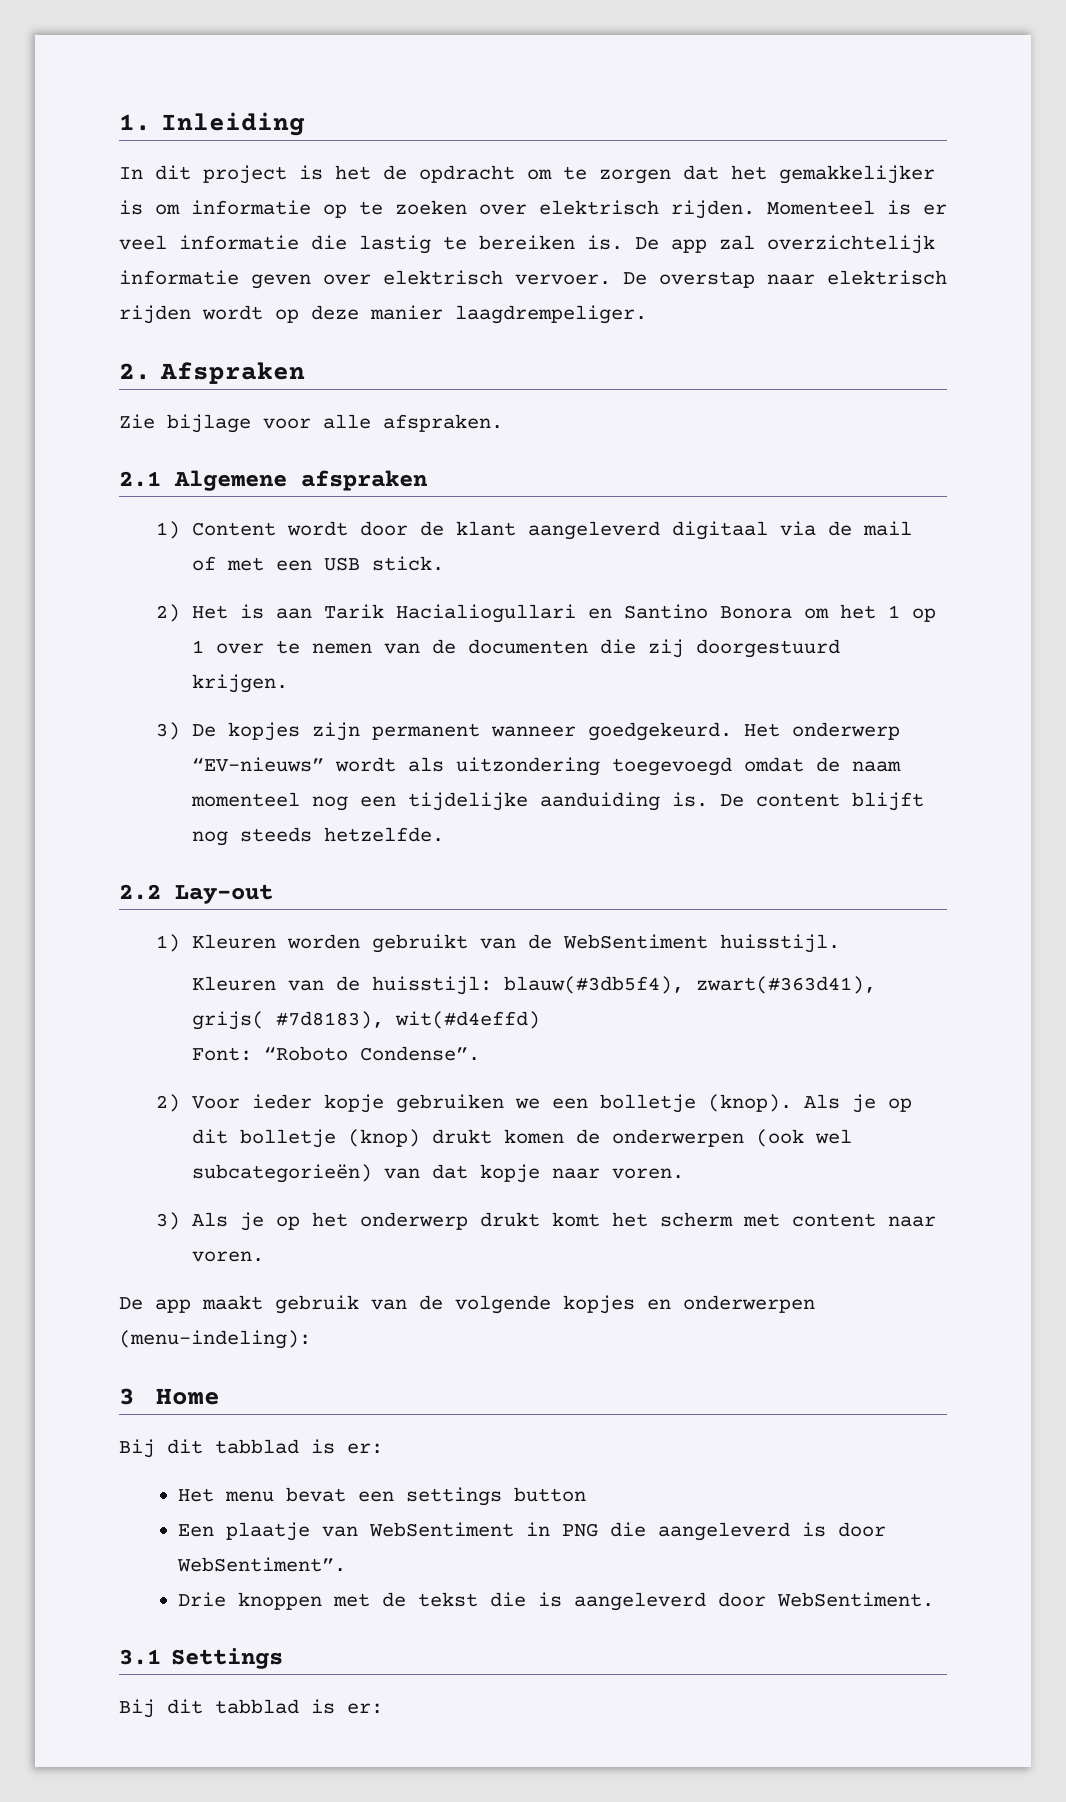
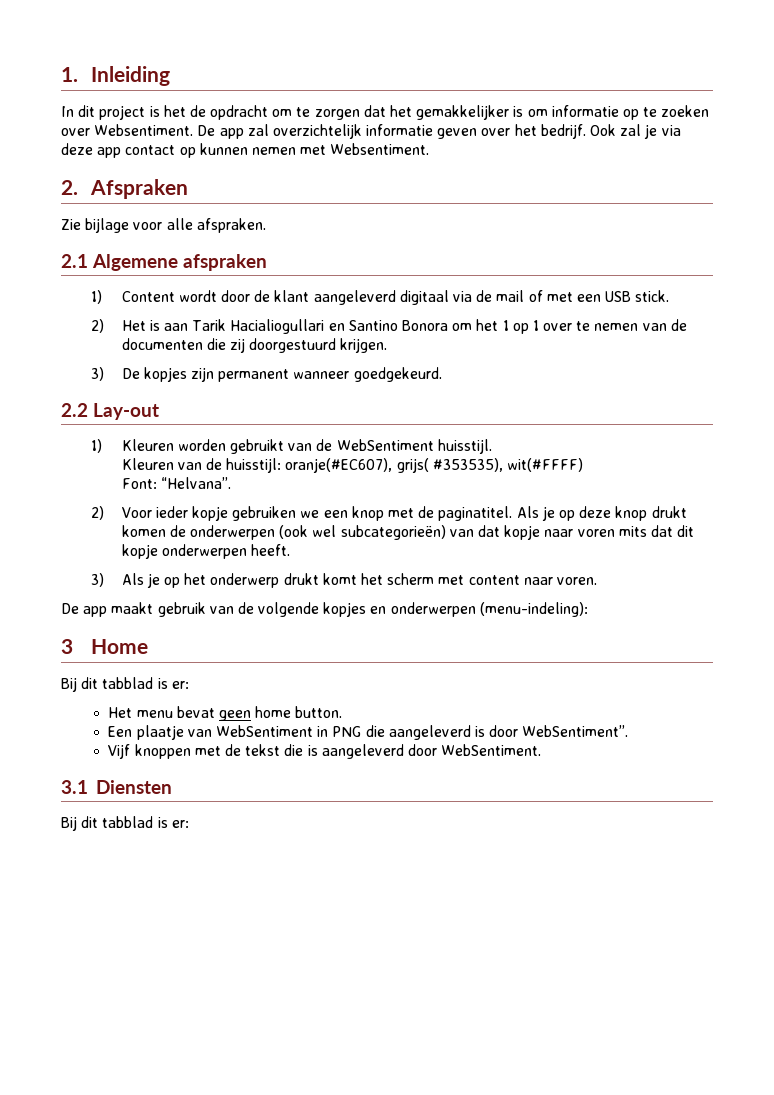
[539,200,947,219] [119,235,623,254] elektrisch rijden. Momenteel is er veel informatie die lastig te bereiken is. -> [94,124,194,136] Websentiment.
[383,270,947,288] [119,305,647,324] elektrisch vervoer. De overstap naar elektrisch rijden wordt op deze manier laagdrempeliger. -> [514,124,681,139] [61,143,430,158] het bedrijf. Ook zal je via deze app contact op kunnen nemen met Websentiment.
[744,722,901,740] [192,757,902,776] [191,792,925,811] [192,827,445,846] Het onderwerp “EV-nieuws” wordt als uitzondering toegevoegd omdat de naam momenteel nog een tijdelijke aanduiding is. De content blijft nog steeds hetzelfde. -> (442, 374) none
[504,976,877,994] [192,1011,541,1030] blauw(#3db5f4), zwart(#363d41), grijs( #7d8183), wit(#d4effd) -> [285,458,584,473] oranje(#EC607), grijs( #353535), wit(#FFFF)
[264,1046,481,1061] “Roboto Condense”. -> [160,477,231,489] “Helvana”.
[600,1094,913,1113] [192,1129,421,1148] bolletje (knop). Als je op dit bolletje (knop) -> [351,506,648,521] knop met de paginatitel. Als je op deze knop
[612,1168,685,1179] voren. -> [577,525,695,537] [121,544,291,559] voren mits dat dit kopje onderwerpen heeft.
[358,1487,587,1506] een settings button -> [218,706,343,721] geen home button.
[178,1592,227,1607] Drie -> [108,744,131,759] Vijf
[171,1648,284,1669] Settings -> [95,780,172,794] Diensten

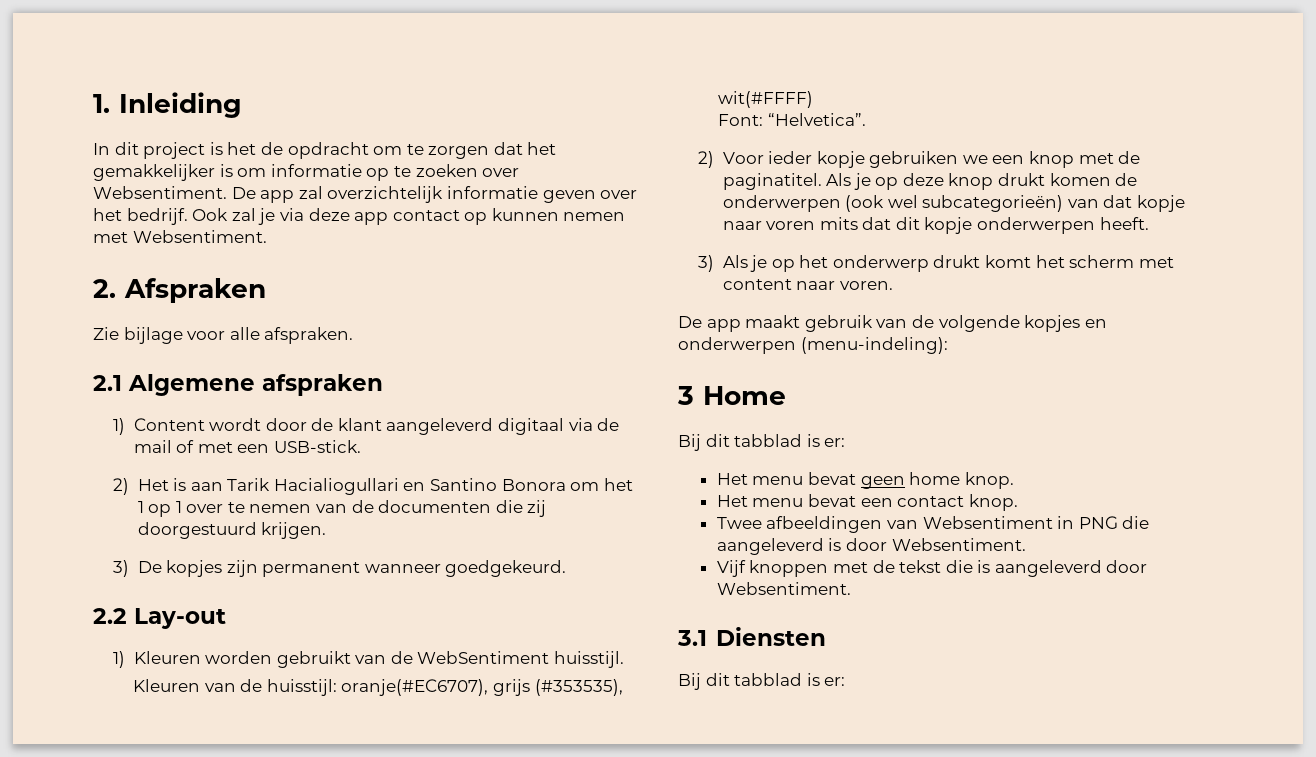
[605,290,670,302] USB stick. -> [273,440,361,453] USB-stick.
[285,458,503,473] oranje(#EC607), grijs( #353535), -> [341,679,623,696] oranje(#EC6707), grijs (#353535),
[160,477,231,489] “Helvana”. -> [767,113,866,126] “Helvetica”.
[295,706,343,718] [108,725,313,740] button. // Een plaatje van WebSentiment -> [964,472,1014,489] [716,494,1018,511] [716,516,1053,533] knop. // Het menu bevat een contact knop. // Twee afbeeldingen van Websentiment
[522,725,629,737] WebSentiment”. -> [891,538,1026,551] Websentiment.
[441,744,542,756] WebSentiment. -> [716,582,851,595] Websentiment.

